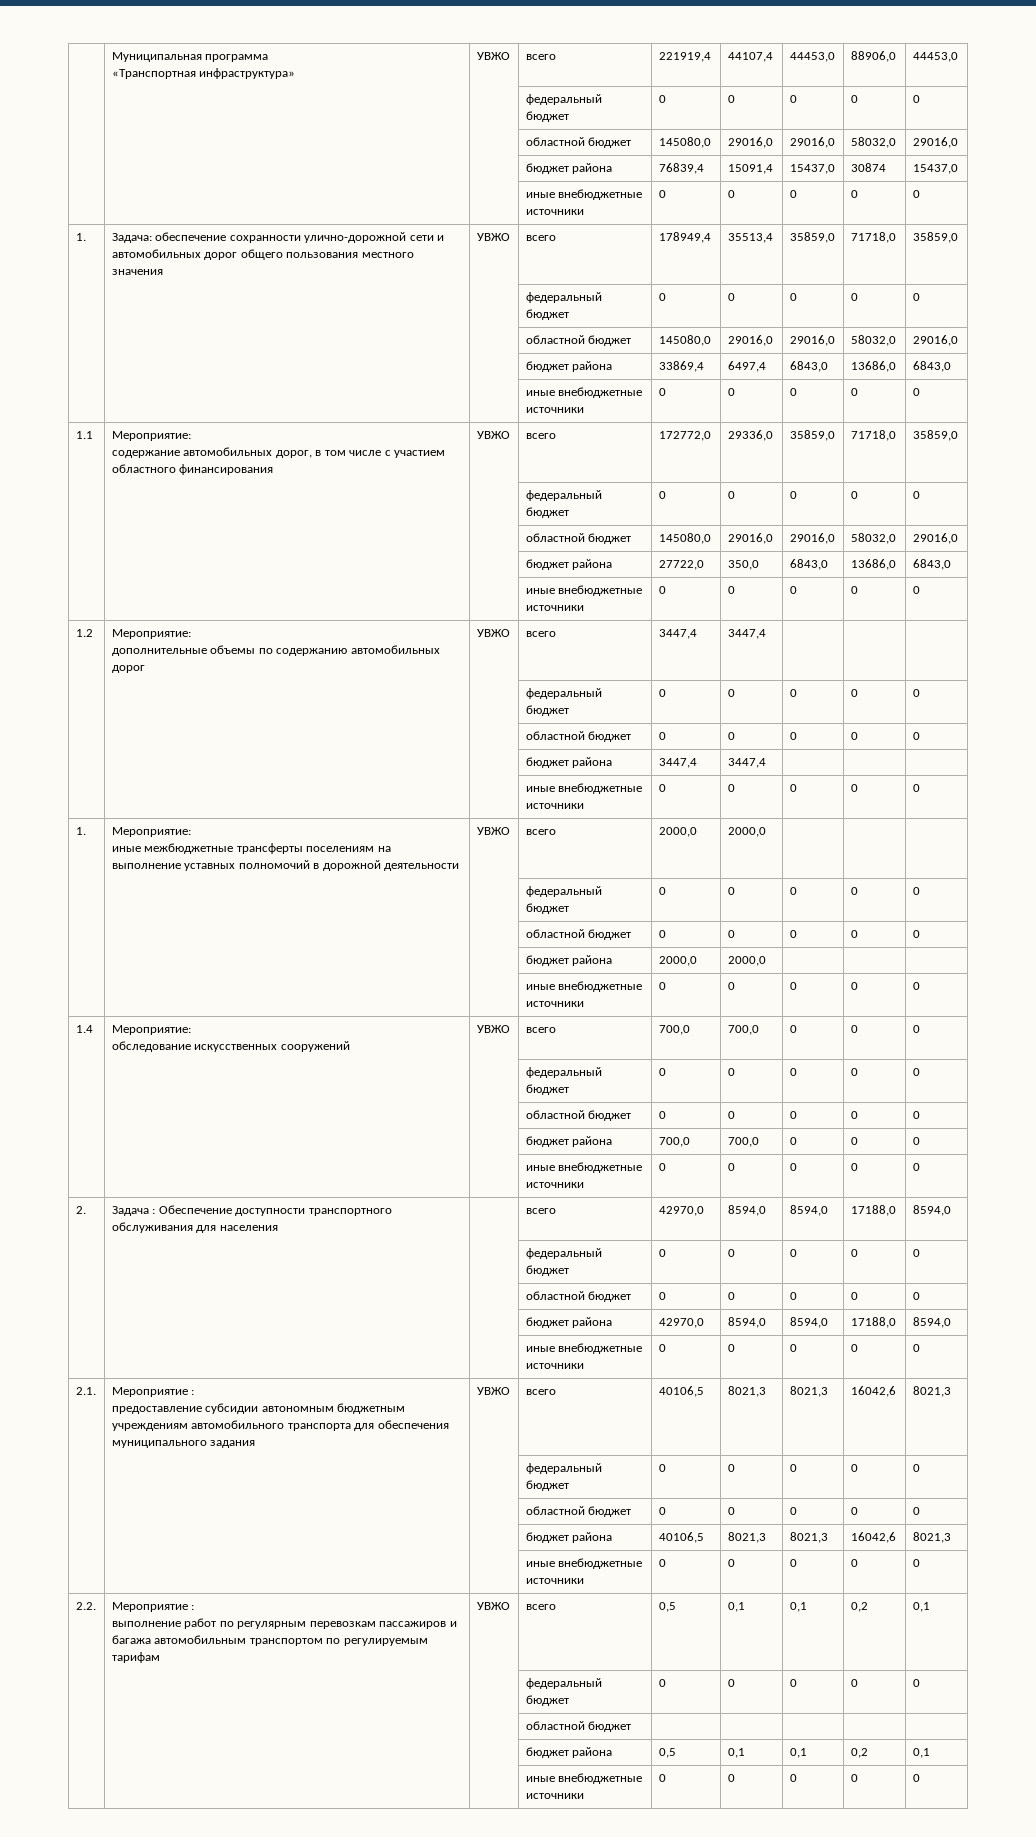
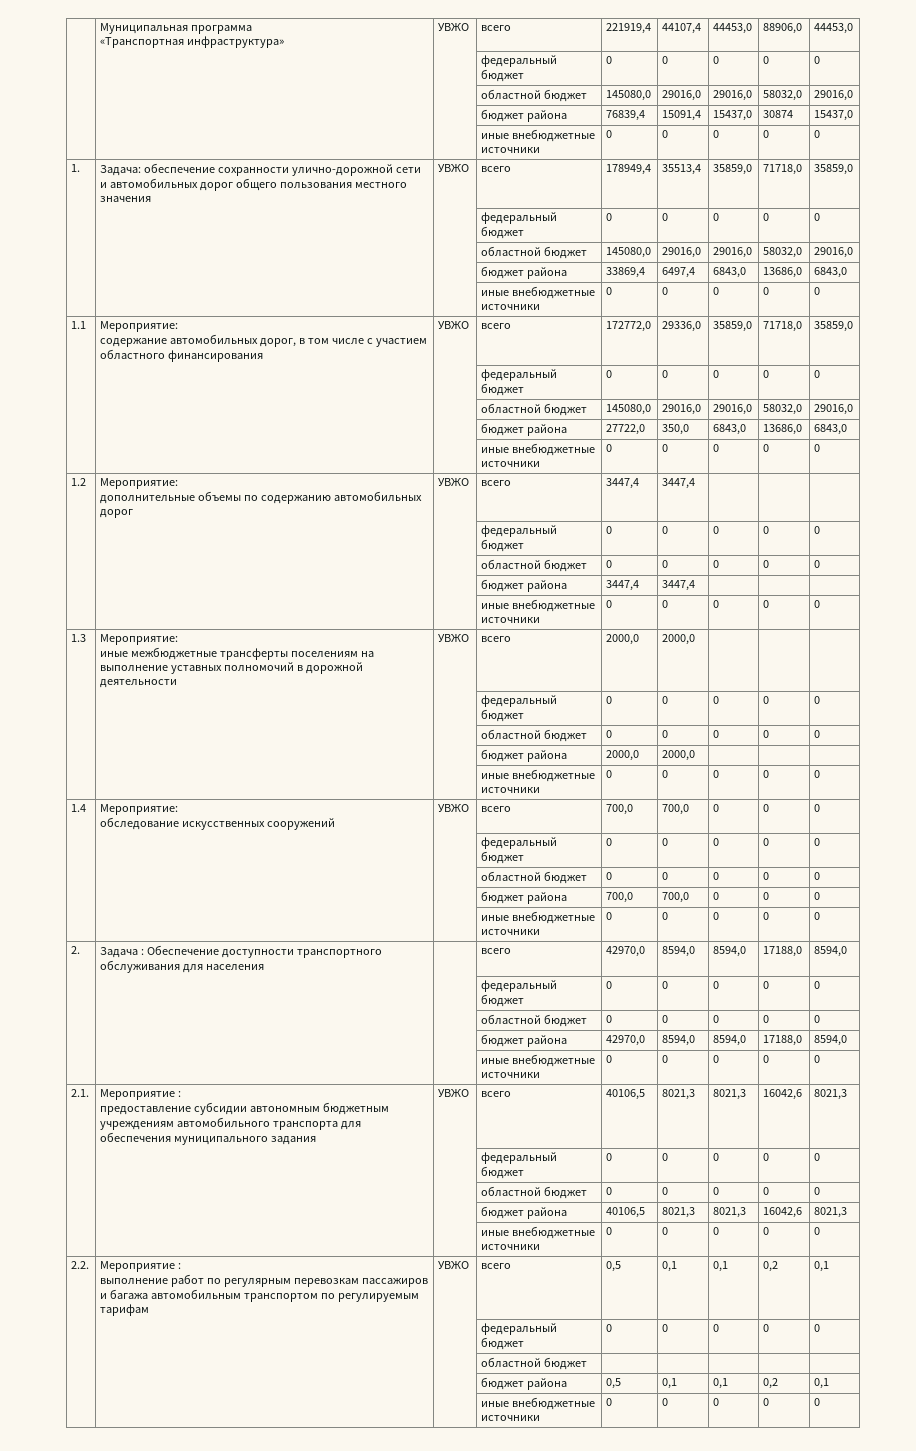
[75,827,86,835] 1. -> [71,634,87,642] 1.3

